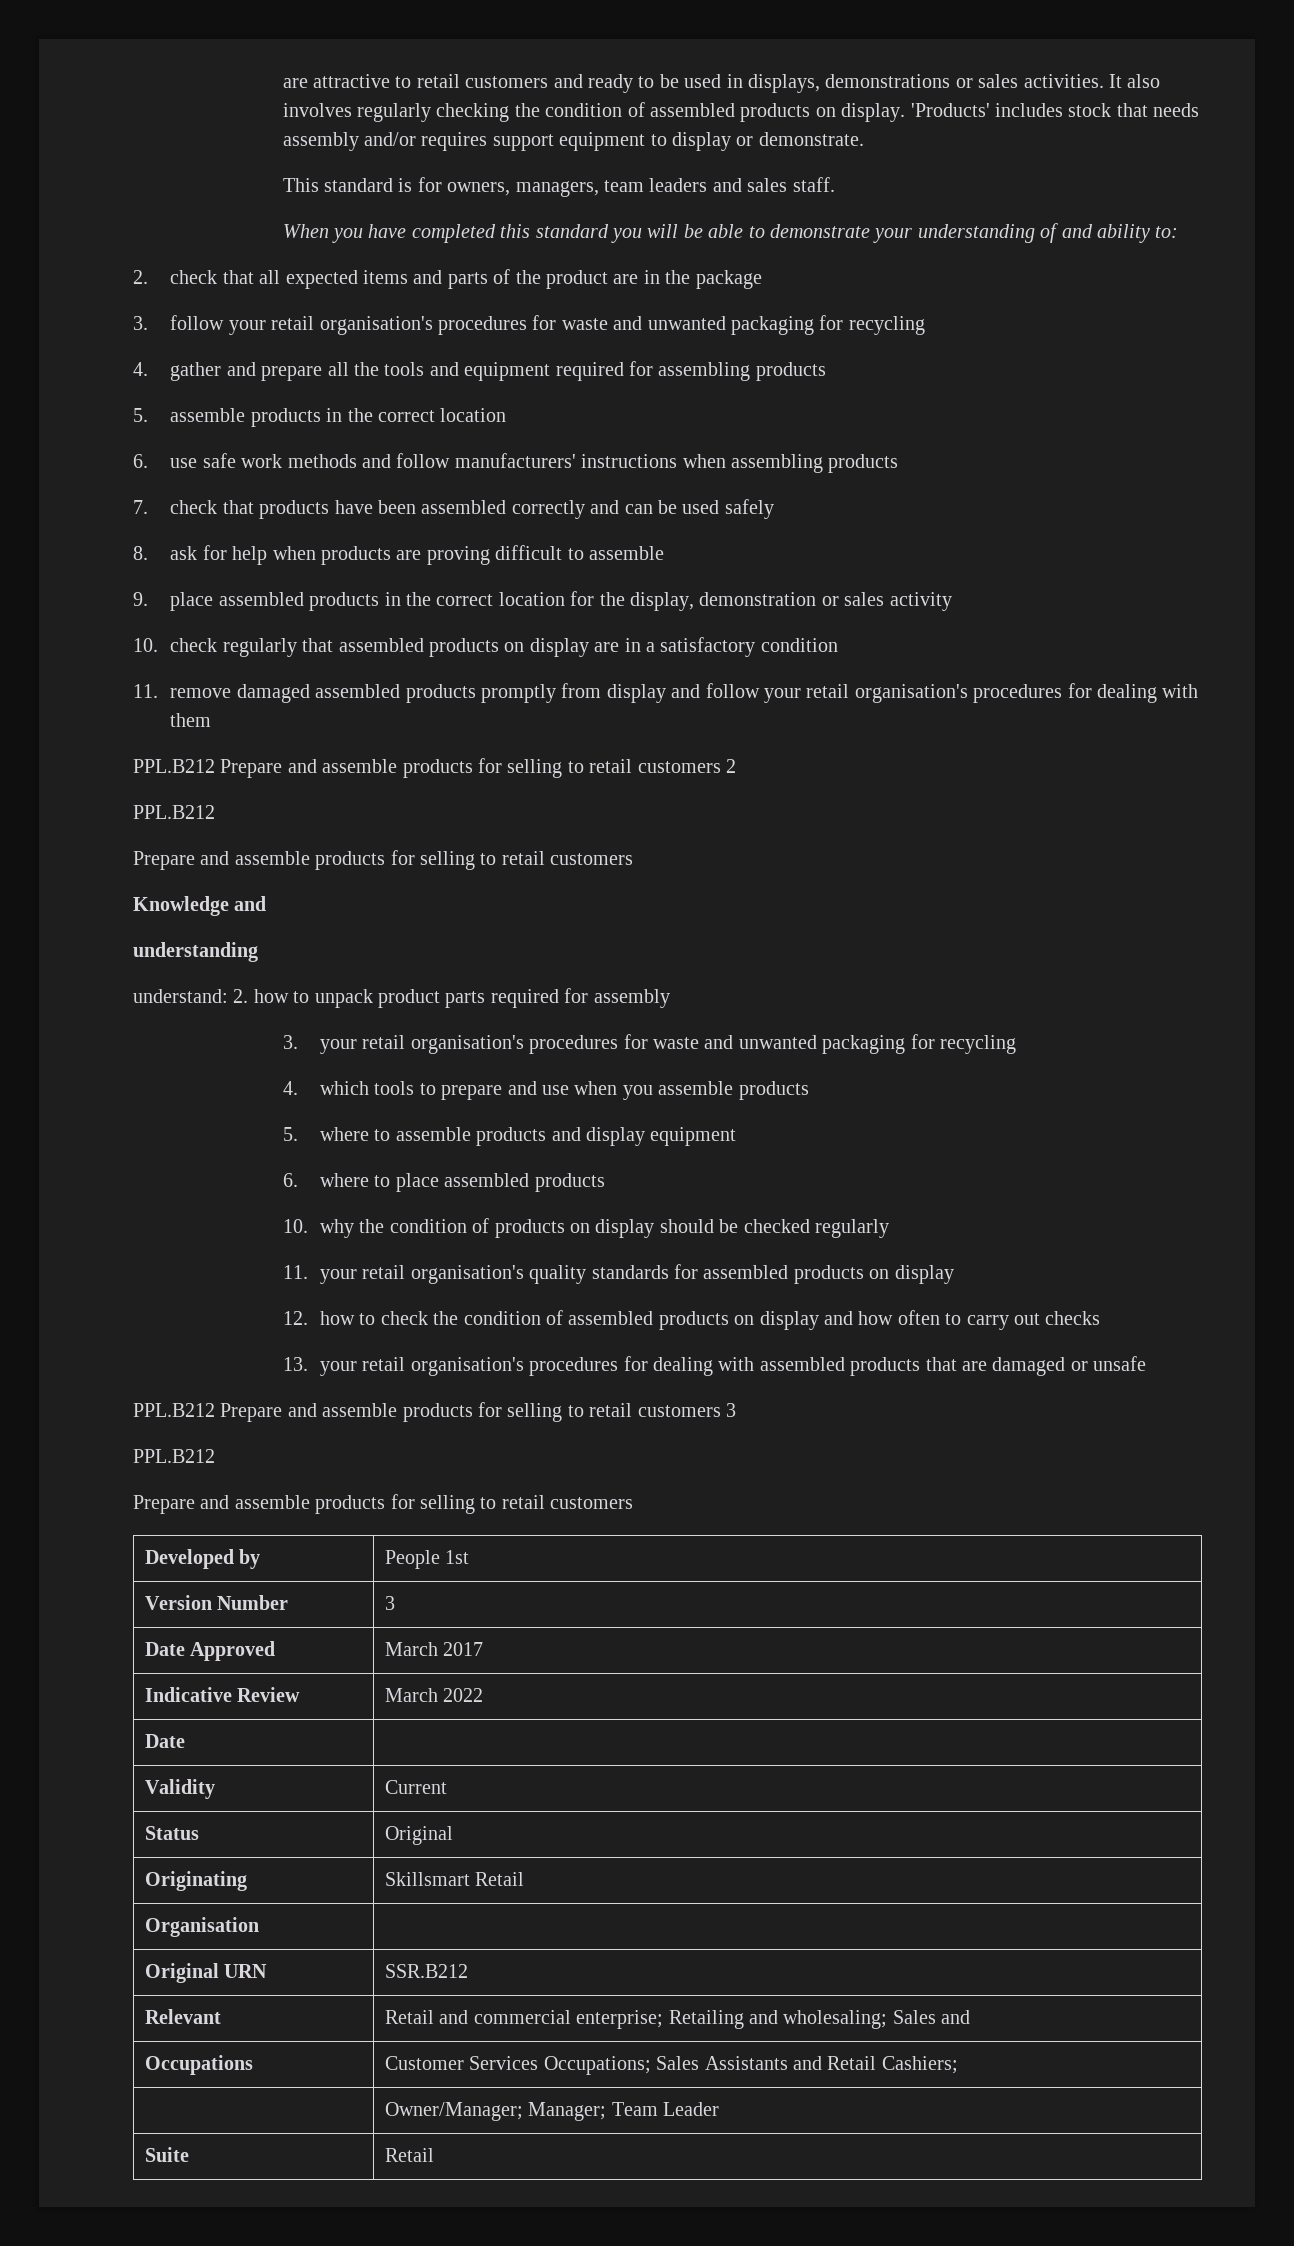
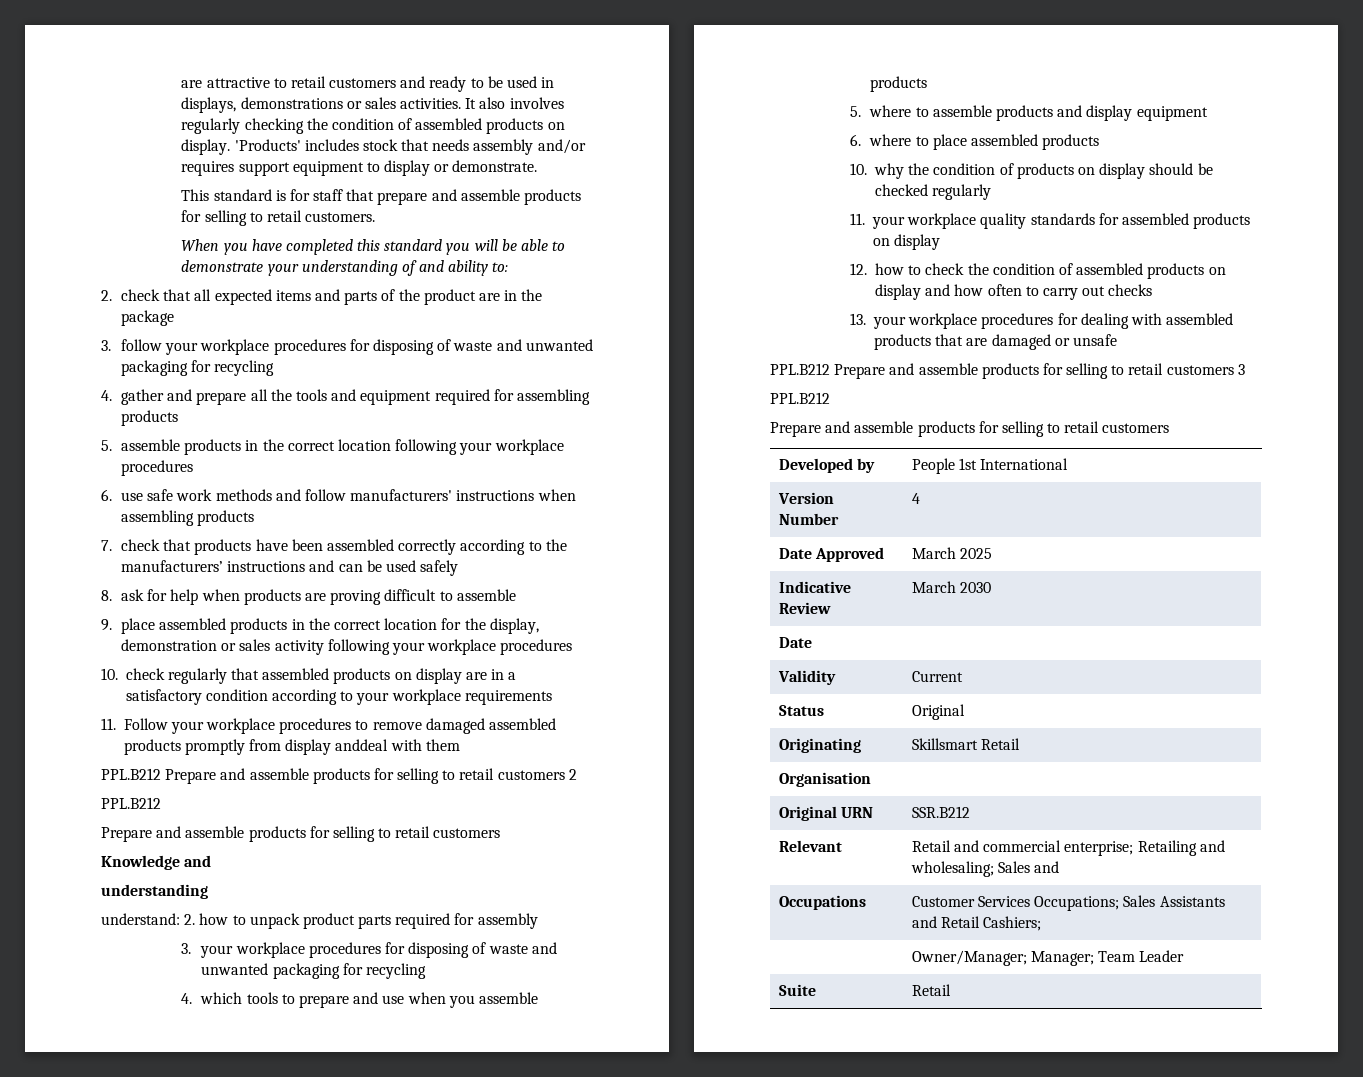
[447,177,835,197] owners, managers, team leaders and sales staff. -> [313,189,581,205] [181,210,376,226] staff that prepare and assemble products for selling to retail customers.
[271,315,557,335] retail organisation's procedures for -> [200,339,452,355] workplace procedures for disposing of
(507, 415) none -> [395,439,564,455] [121,460,194,476] following your workplace procedures
(585, 509) none -> [460,539,567,555] [121,560,306,572] according to the manufacturers’ instructions
(952, 601) none -> [327,639,573,655] following your workplace procedures
[133,684,158,698] // 11. -> [272,689,552,705] [101,718,369,734] according to your workplace requirements // 11. Follow your workplace procedures to
[671,683,1157,703] and follow your retail organisation's procedures for dealing -> [335,739,389,751] anddeal
[362,1034,648,1054] retail organisation's procedures for -> [235,942,487,958] workplace procedures for disposing of
[362,1265,524,1284] retail organisation's -> [907,213,977,229] workplace
[362,1357,524,1376] retail organisation's -> [908,313,978,329] workplace
(470, 1557) none -> [980,458,1069,470] International
[384,1596,395,1610] 3 -> [911,493,920,504] 4
[443,1642,484,1656] 2017 -> [960,548,993,559] 2025
[443,1688,484,1702] 2022 -> [960,582,992,593] 2030

